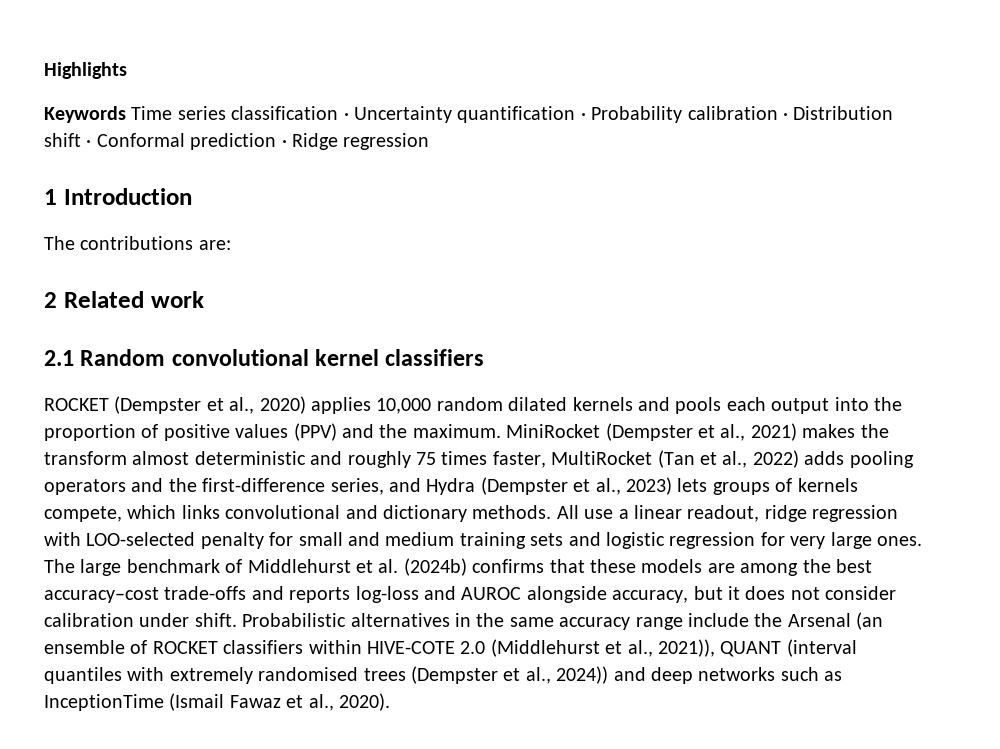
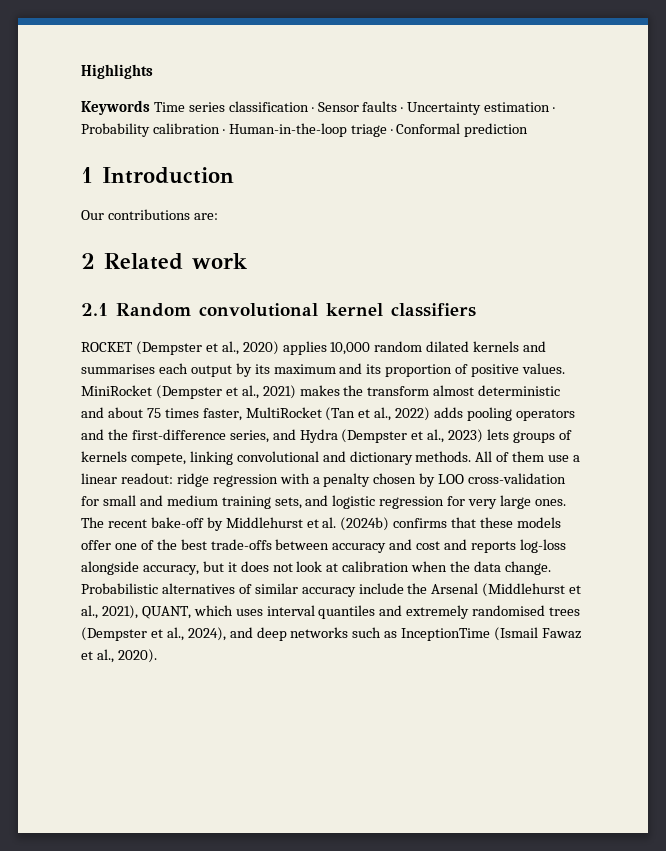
[354,106,576,123] Uncertainty quantification -> [317,101,551,115] Sensor faults · Uncertainty estimation
[793,106,894,120] [44,133,81,147] Distribution shift -> [228,123,387,137] Human-in-the-loop triage
[281,133,430,150] · Ridge regression -> (529, 130) none
[44,236,75,250] The -> [81,210,104,220] Our
[675,397,722,414] pools -> [81,364,155,374] summarises
[834,397,902,411] [44,423,501,441] into the proportion of positive values (PPV) and the maximum. -> [235,363,566,377] by its maximum and its proportion of positive values.
[347,451,411,468] roughly -> [107,407,143,418] about
[127,505,220,519] which links -> [189,451,233,465] linking
(579, 512) none -> [496,451,545,462] of them
[687,505,760,522] readout, -> [120,473,173,484] readout:
[86,532,264,549] LOO-selected penalty -> [312,473,567,487] a penalty chosen by LOO cross-validation
[530,533,564,546] sets -> [274,497,302,509] sets,
[80,559,243,576] large benchmark of -> [107,517,223,531] recent bake-off by
[707,559,872,576] [44,586,247,603] are among the best accuracy–cost trade-offs -> [81,539,441,553] offer one of the best trade-offs between accuracy and cost
[424,586,522,600] and AUROC -> (566, 546) none
[825,586,897,600] [44,612,884,630] [44,639,857,657] [44,667,165,684] consider calibration under shift. Probabilistic alternatives in the same accuracy range include the Arsenal (an ensemble of ROCKET classifiers within HIVE-COTE 2.0 (Middlehurst et al., 2021)), QUANT (interval quantiles with -> [296,561,551,575] [81,583,582,597] [81,605,403,619] look at calibration when the data change. Probabilistic alternatives of similar accuracy include the Arsenal (Middlehurst et al., 2021), QUANT, which uses interval quantiles and
[556,666,609,684] 2024)) -> [187,627,226,641] 2024),

